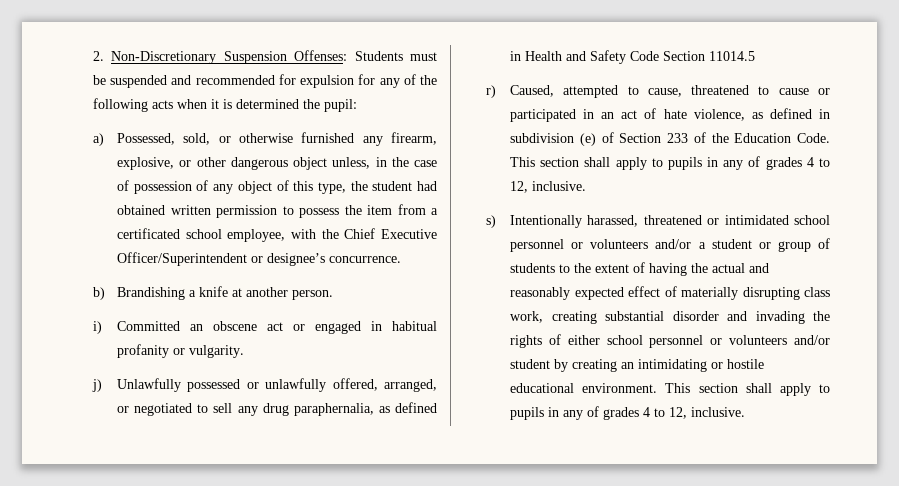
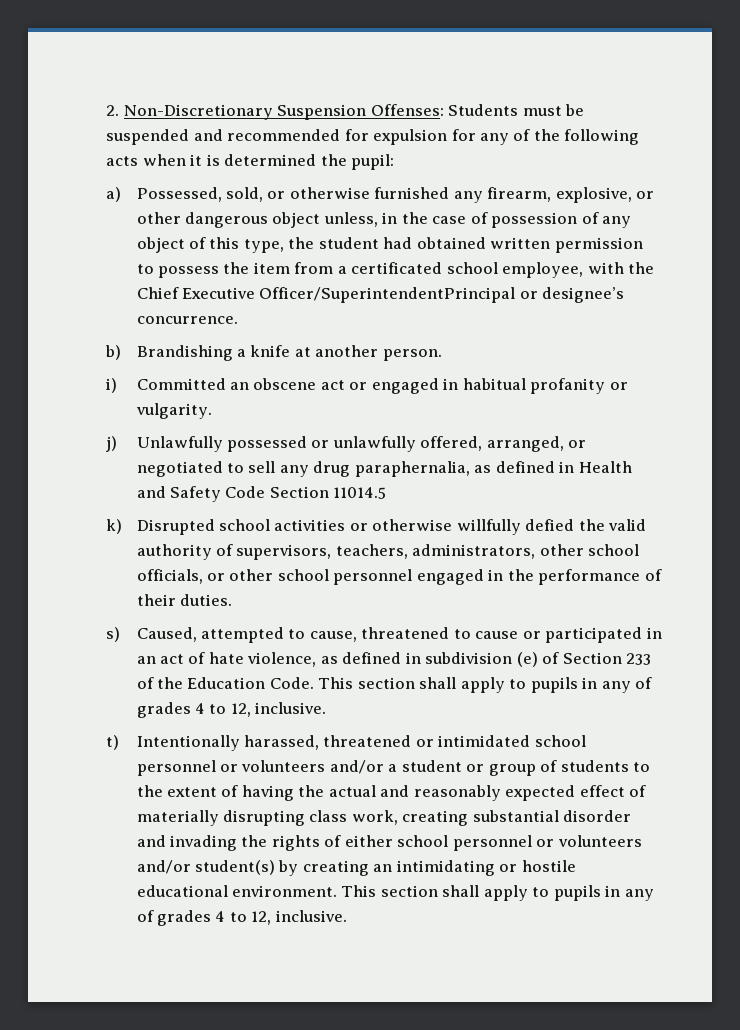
[117,252,248,266] Officer/Superintendent -> [259,287,516,303] Officer/SuperintendentPrincipal
[486,85,497,98] r) -> [106,519,647,535] [136,544,640,560] [136,569,662,585] [136,594,232,606] [106,627,121,642] k) Disrupted school activities or otherwise willfully defied the valid authority of supervisors, teachers, administrators, other school officials, or other school personnel engaged in the performance of their duties. // s)
[486,215,497,228] s) -> [106,735,120,750] t)
[510,359,551,369] student -> [194,860,275,875] student(s)

